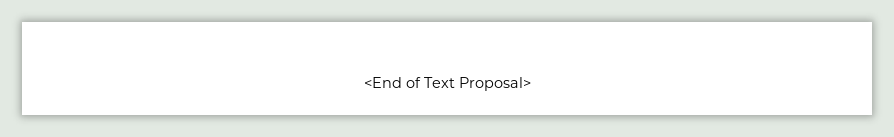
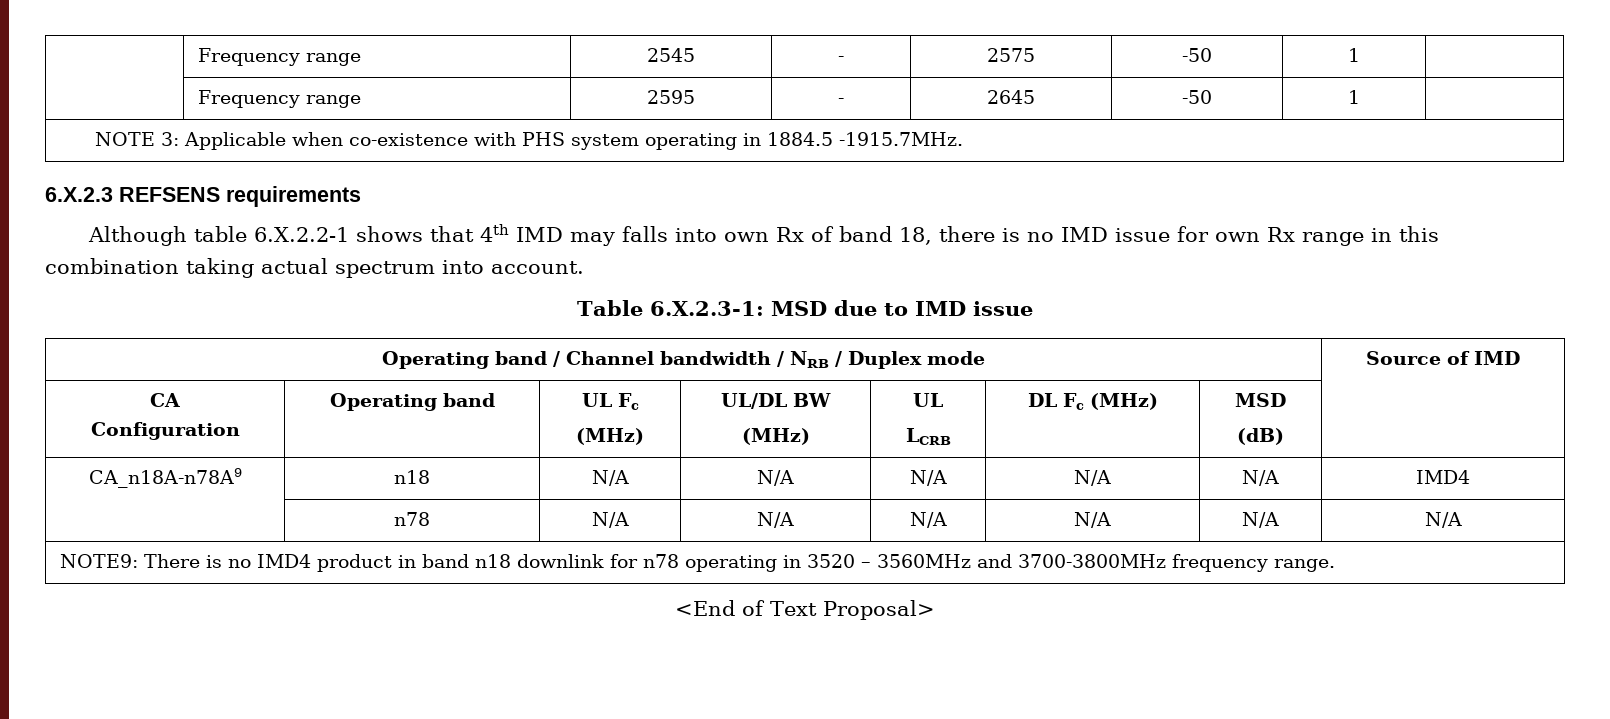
(363, 82) none -> [198,48,362,66] [647,48,695,62] [838,56,844,62] [987,48,1035,62] [1182,48,1212,62] [1348,48,1360,62] [198,90,362,108] [647,90,695,104] [838,98,844,104] [987,90,1035,104] [1182,90,1212,104] [1348,90,1360,104] [94,132,963,150] [45,186,361,207] [88,224,1440,246] [45,258,584,278] [577,300,1033,316] [382,351,985,369] [1366,351,1520,365] [150,393,180,407] [90,422,240,440] [329,393,495,411] [581,393,639,410] [576,428,644,445] [721,393,831,409] [741,428,810,445] [913,393,943,407] [905,428,951,445] [1027,393,1158,410] [1235,393,1286,407] [1237,428,1284,445] [88,468,242,488] [394,470,430,484] [591,470,629,486] [757,470,794,486] [909,470,947,486] [1074,470,1111,486] [1242,470,1279,486] [1416,470,1470,484] [394,512,430,526] [591,512,629,528] [757,512,794,528] [909,512,947,528] [1074,512,1111,528] [1242,512,1279,528] [1424,512,1462,528] [60,554,1336,572] | Frequency range | 2545 | - | 2575 | -50 | 1 | // | Frequency range | 2595 | - | 2645 | -50 | 1 | // NOTE 3: Applicable when co-existence with PHS system operating in 1884.5 -1915.7MHz. // 6.X.2.3 REFSENS requirements // Although table 6.X.2.2-1 shows that 4th IMD may falls into own Rx of band 18, there is no IMD issue for own Rx range in this combination taking actual spectrum into account. // Table 6.X.2.3-1: MSD due to IMD issue // Operating band / Channel bandwidth / NRB / Duplex mode | Source of IMD // CA // Configuration | Operating band | UL Fc // (MHz) | UL/DL BW // (MHz) | UL // LCRB | DL Fc (MHz) | MSD // (dB) | // CA_n18A-n78A9 | n18 | N/A | N/A | N/A | N/A | N/A | IMD4 // | n78 | N/A | N/A | N/A | N/A | N/A | N/A // NOTE9: There is no IMD4 product in band n18 downlink for n78 operating in 3520 – 3560MHz and 3700-3800MHz frequency range. //

